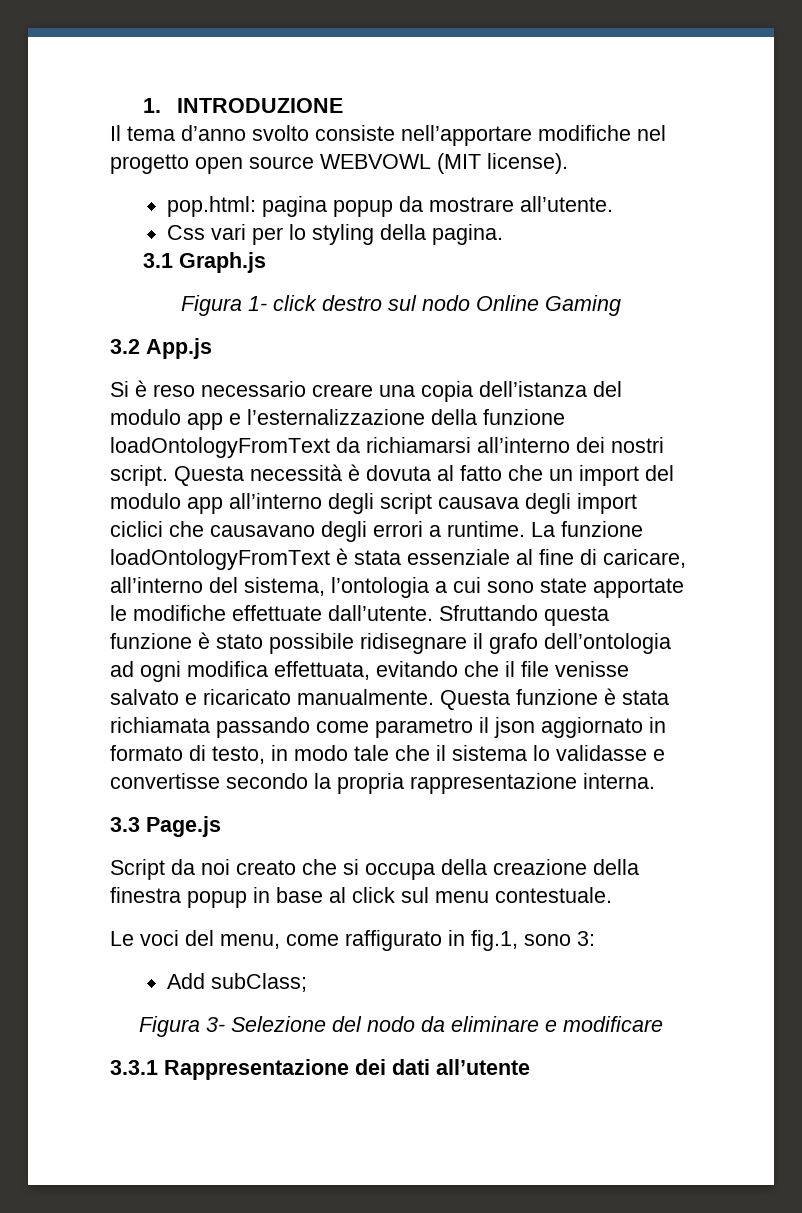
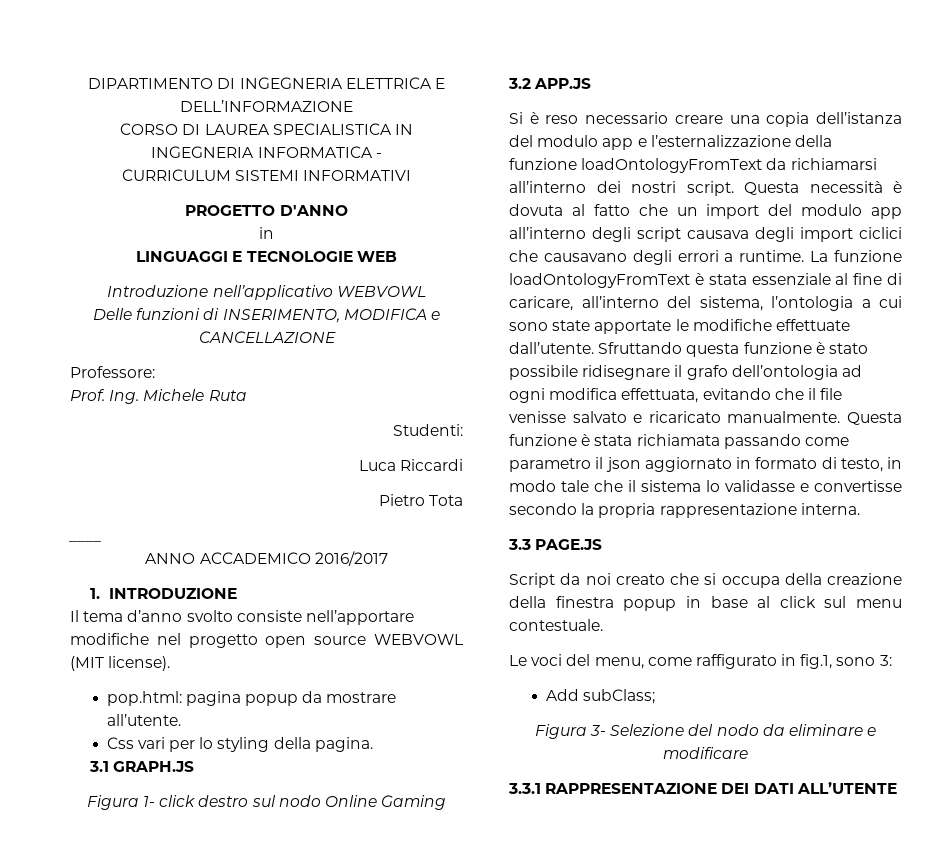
(143, 105) none -> [88,77,445,89] [180,100,353,112] [120,123,413,135] [151,146,382,158] [121,169,412,181] [185,205,348,216] [259,227,274,239] [136,251,397,262] [107,285,426,300] [93,308,440,323] [198,331,336,343] [70,366,155,378] [70,389,247,404] [393,424,463,436] [358,459,463,471] [378,494,463,506] [69,541,102,542] [145,551,388,566] DIPARTIMENTO DI INGEGNERIA ELETTRICA E DELL’INFORMAZIONE // CORSO DI LAUREA SPECIALISTICA IN INGEGNERIA INFORMATICA - // CURRICULUM SISTEMI INFORMATIVI // PROGETTO D'ANNO // in // LINGUAGGI E TECNOLOGIE WEB // Introduzione nell’applicativo WEBVOWL // Delle funzioni di INSERIMENTO, MODIFICA e CANCELLAZIONE // Professore: // Prof. Ing. Michele Ruta // Studenti: // Luca Riccardi // Pietro Tota // ____ // ANNO ACCADEMICO 2016/2017 //
[179,252,267,273] Graph.js -> [112,761,194,772] GRAPH.JS
[146,338,212,359] App.js -> [534,78,592,89] APP.JS
[146,816,221,837] Page.js -> [535,539,603,550] PAGE.JS
[164,1059,530,1080] Rappresentazione dei dati all’utente -> [545,782,897,794] RAPPRESENTAZIONE DEI DATI ALL’UTENTE

